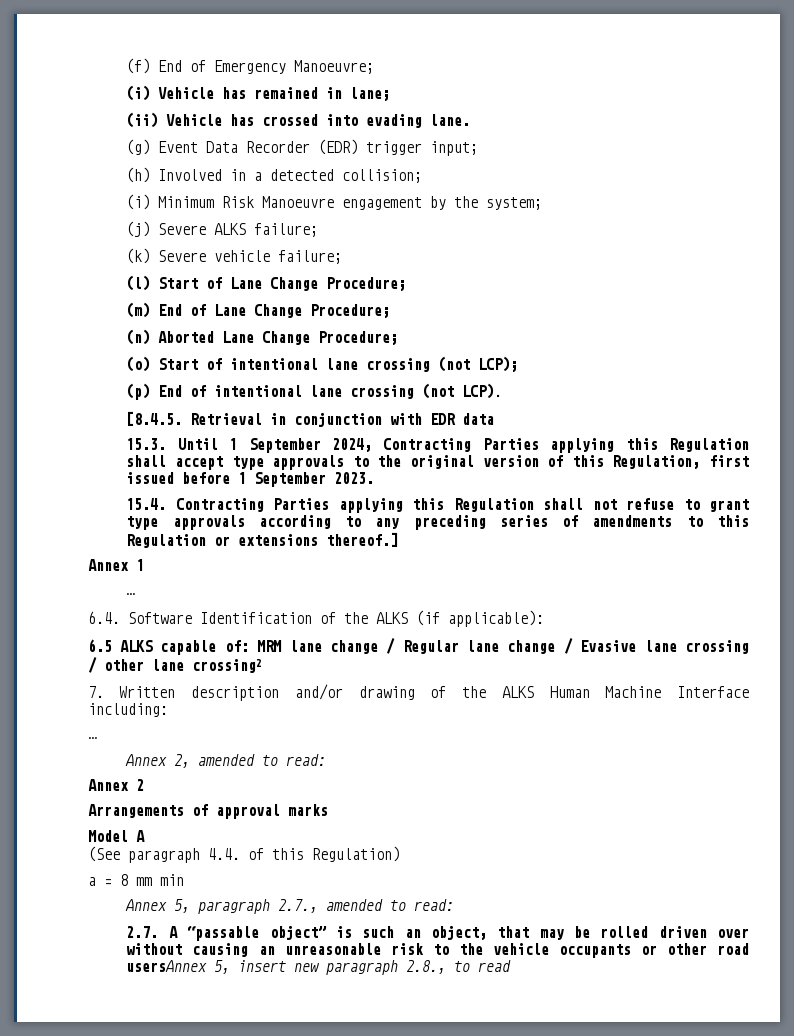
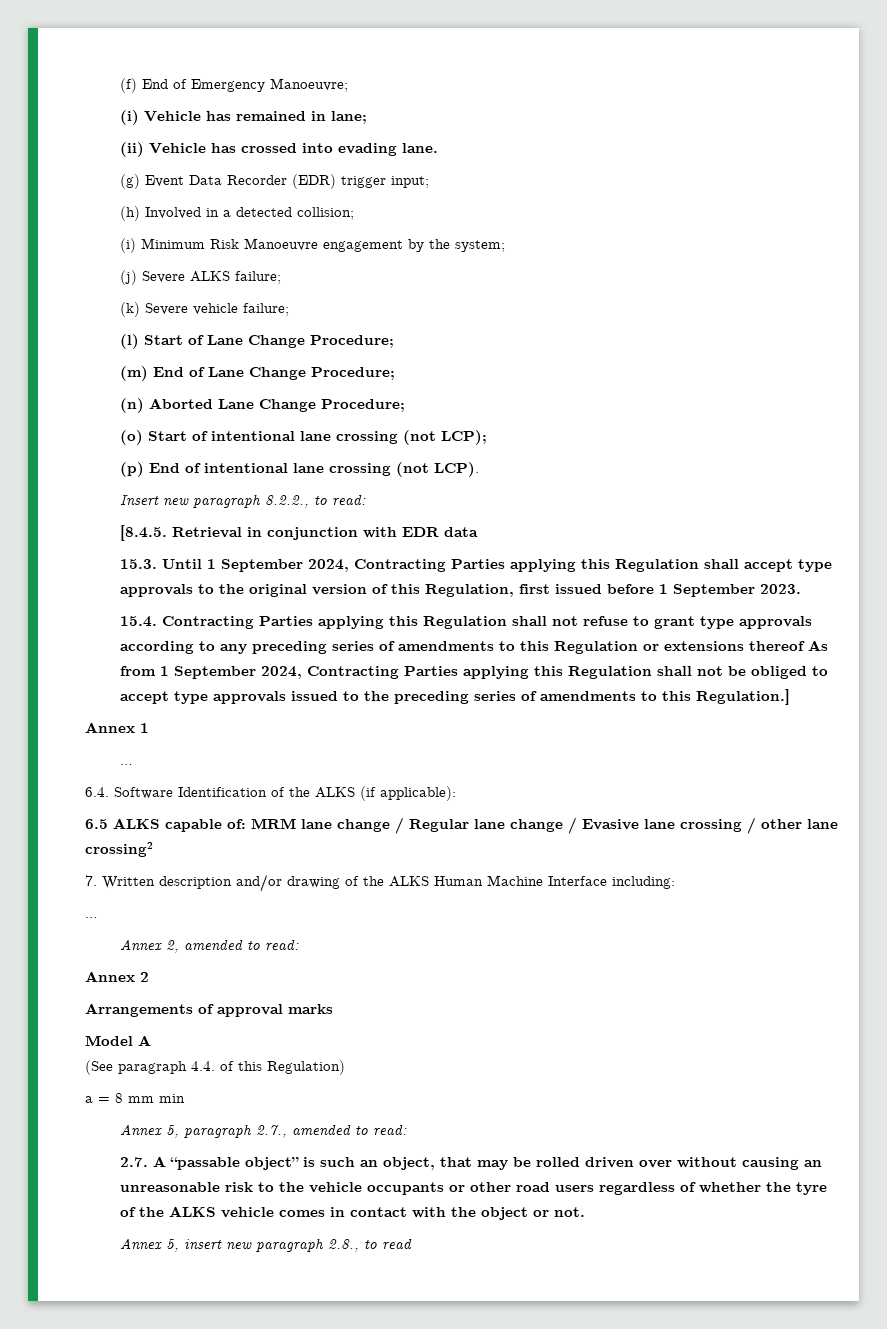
(503, 391) none -> [120,494,367,508] // Insert new paragraph 8.2.2., to read:
[326,532,399,547] thereof.] -> [749,640,829,651] [120,666,829,679] [120,689,791,705] thereof As from 1 September 2024, Contracting Parties applying this Regulation shall not be obliged to accept type approvals issued to the preceding series of amendments to this Regulation.]
[126,960,208,972] usersAnnex -> [555,1182,828,1195] [120,1206,586,1220] [120,1238,163,1250] users regardless of whether the tyre of the ALKS vehicle comes in contact with the object or not. // Annex

